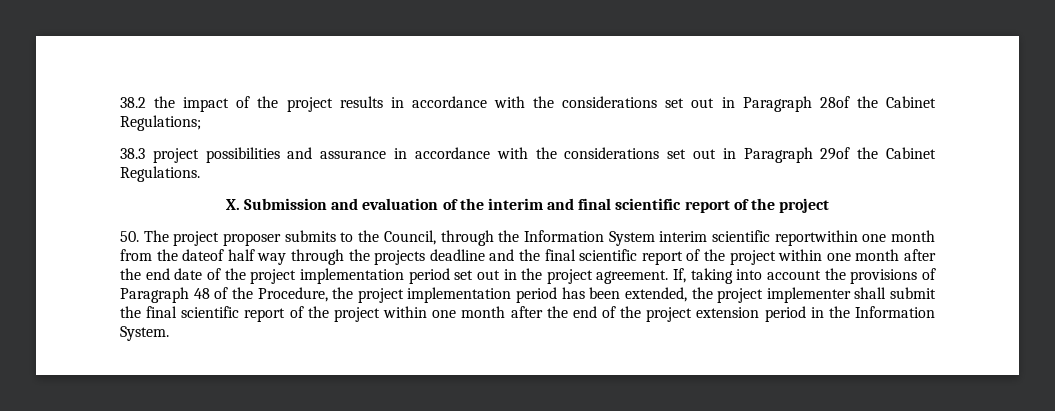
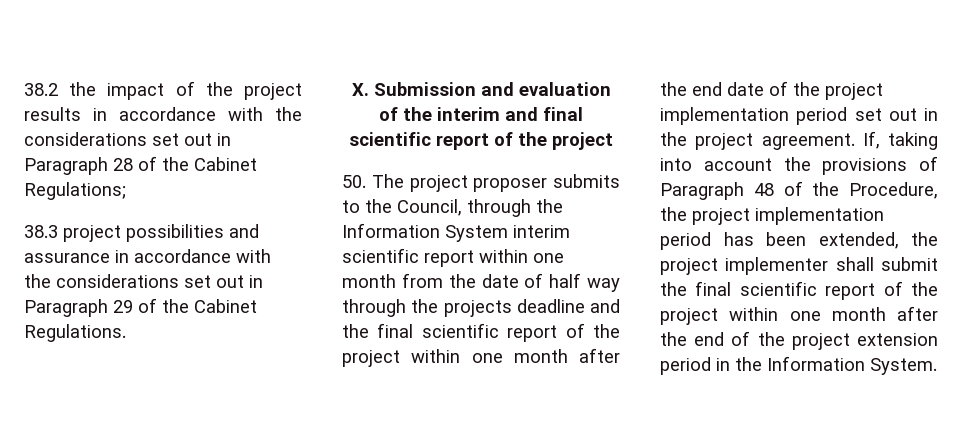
[819,96,850,108] 28of -> [113,156,157,171] 28 of
[820,147,851,160] 29of -> [113,298,157,313] 29 of
[774,230,858,246] reportwithin -> [424,249,528,267] report within
[182,249,225,261] dateof -> [481,273,544,288] date of

